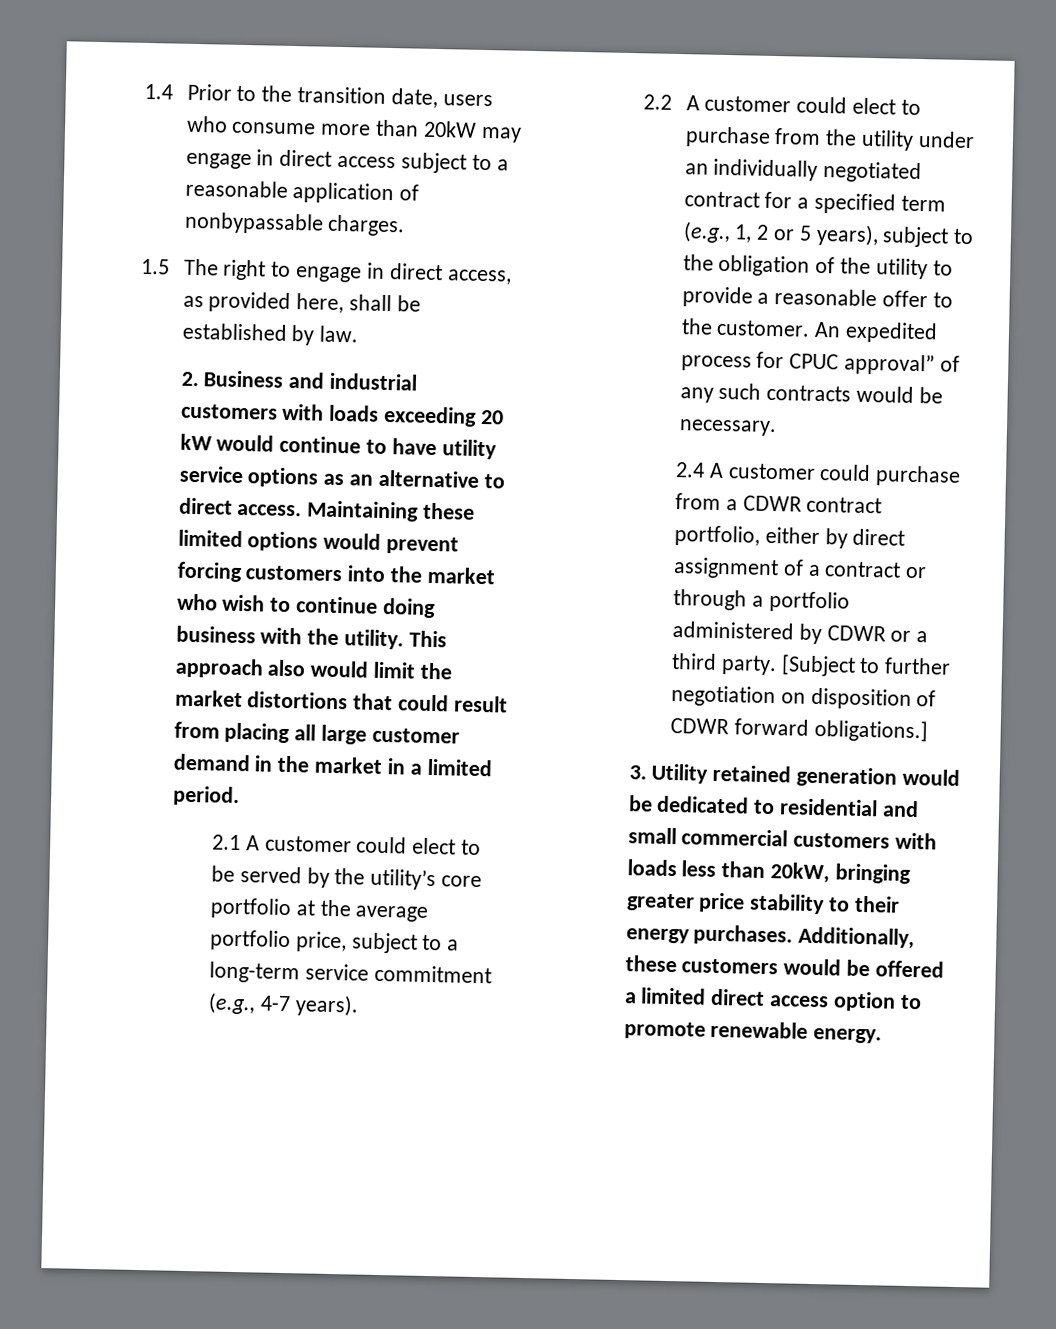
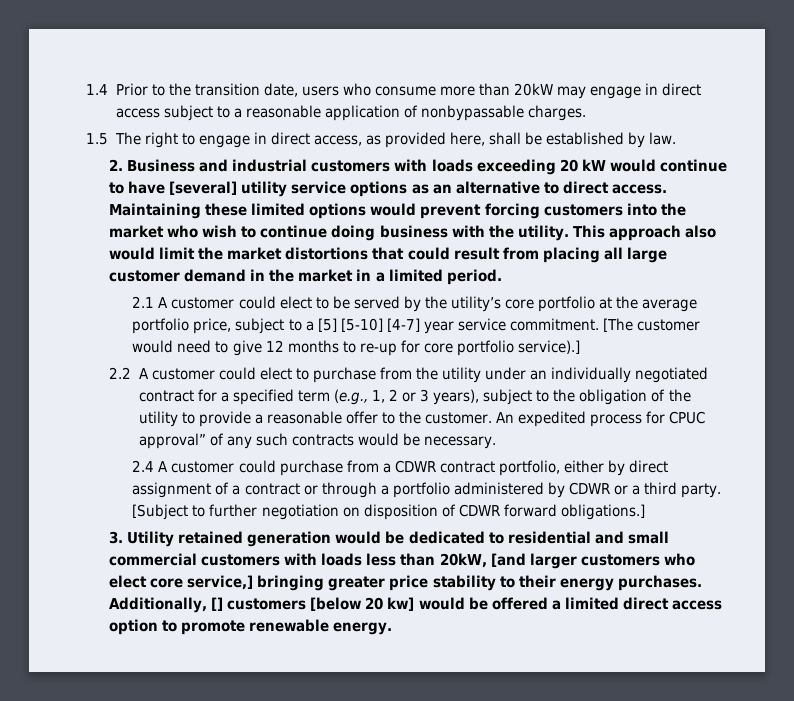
(437, 447) none -> [169,181,238,195] [several]
[209,961,492,984] [208,992,359,1017] long-term service commitment (e.g., 4-7 years). -> [317,318,700,334] [132,340,580,356] [5] [5-10] [4-7] year service commitment. [The customer would need to give 12 months to re-up for core portfolio service).]
[798,225,812,241] 5 -> [420,389,430,402] 3
(831, 873) none -> [490,553,695,569] [109,575,254,590] [and larger customers who elect core service,]
[624,955,779,975] these customers -> [211,597,415,611] [] customers [below 20 kw]

